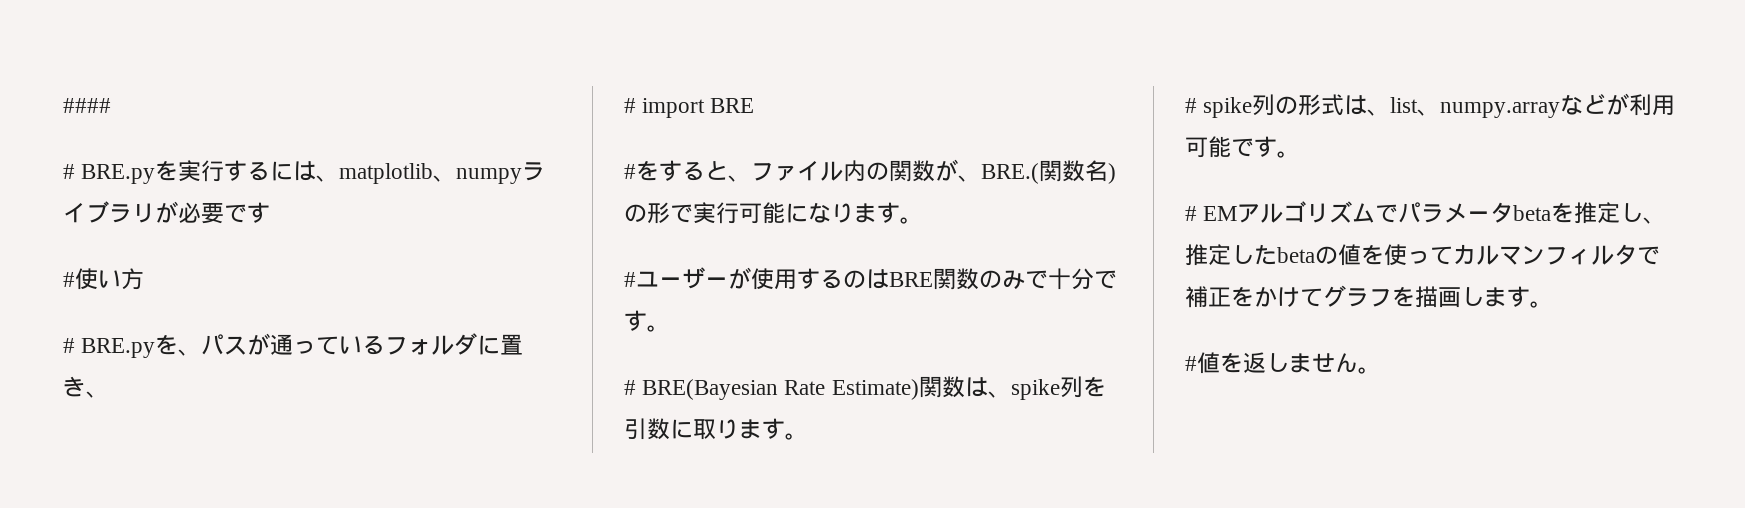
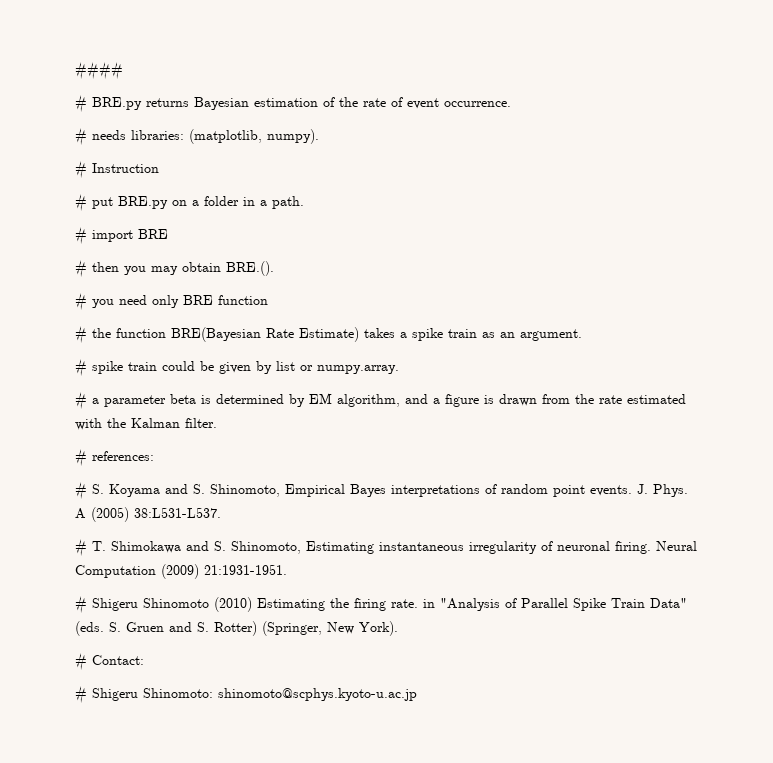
[155,160,546,184] [63,201,270,224] [63,268,144,290] [63,333,524,358] [63,376,109,398] [624,98,755,118] [624,159,1116,184] [624,202,923,224] [624,267,1117,290] [624,310,670,332] [624,380,636,395] を実行するには、matplotlib、numpyライブラリが必要です // #使い方 // # BRE.pyを、パスが通っているフォルダに置き、 // # import BRE // #をすると、ファイル内の関数が、BRE.(関数名)の形で実行可能になります。 // #ユーザーが使用するのはBRE関数のみで十分です。 // # -> [146,97,511,110] [75,128,319,146] [75,161,159,179] [75,194,304,212] [75,227,168,245] [75,260,274,278] [75,293,268,311] [75,326,166,344] returns Bayesian estimation of the rate of event occurrence. // # needs libraries: (matplotlib, numpy). // # Instruction // # put BRE.py on a folder in a path. // # import BRE // # then you may obtain BRE.(). // # you need only BRE function // # the function
[918,376,1106,400] [624,418,808,440] [1185,93,1676,118] [1185,136,1300,158] [1185,201,1667,224] [1185,244,1660,266] [1185,285,1553,308] [1185,352,1381,374] 関数は、spike列を引数に取ります。 // # spike列の形式は、list、numpy.arrayなどが利用可能です。 // # EMアルゴリズムでパラメータbetaを推定し、推定したbetaの値を使ってカルマンフィルタで補正をかけてグラフを描画します。 // #値を返しません。 -> [364,328,582,341] [75,359,399,377] [75,392,686,410] [75,418,217,430] [75,449,154,467] [75,482,688,500] [75,507,221,522] [75,539,697,557] [75,564,287,579] [75,596,687,614] [75,621,398,636] [75,653,144,671] [75,686,417,704] takes a spike train as an argument. // # spike train could be given by list or numpy.array. // # a parameter beta is determined by EM algorithm, and a figure is drawn from the rate estimated with the Kalman filter. // # references: // # S. Koyama and S. Shinomoto, Empirical Bayes interpretations of random point events. J. Phys. A (2005) 38:L531-L537. // # T. Shimokawa and S. Shinomoto, Estimating instantaneous irregularity of neuronal firing. Neural Computation (2009) 21:1931-1951. // # Shigeru Shinomoto (2010) Estimating the firing rate. in "Analysis of Parallel Spike Train Data" (eds. S. Gruen and S. Rotter) (Springer, New York). // # Contact: // # Shigeru Shinomoto: shinomoto@scphys.kyoto-u.ac.jp

